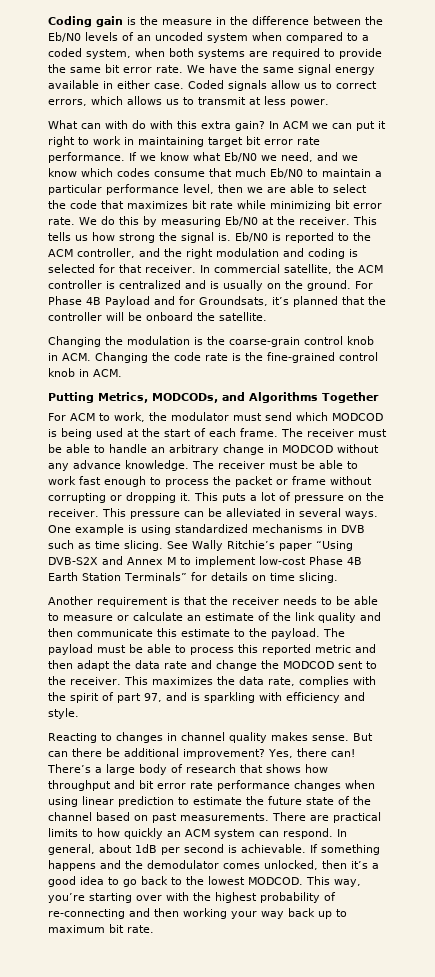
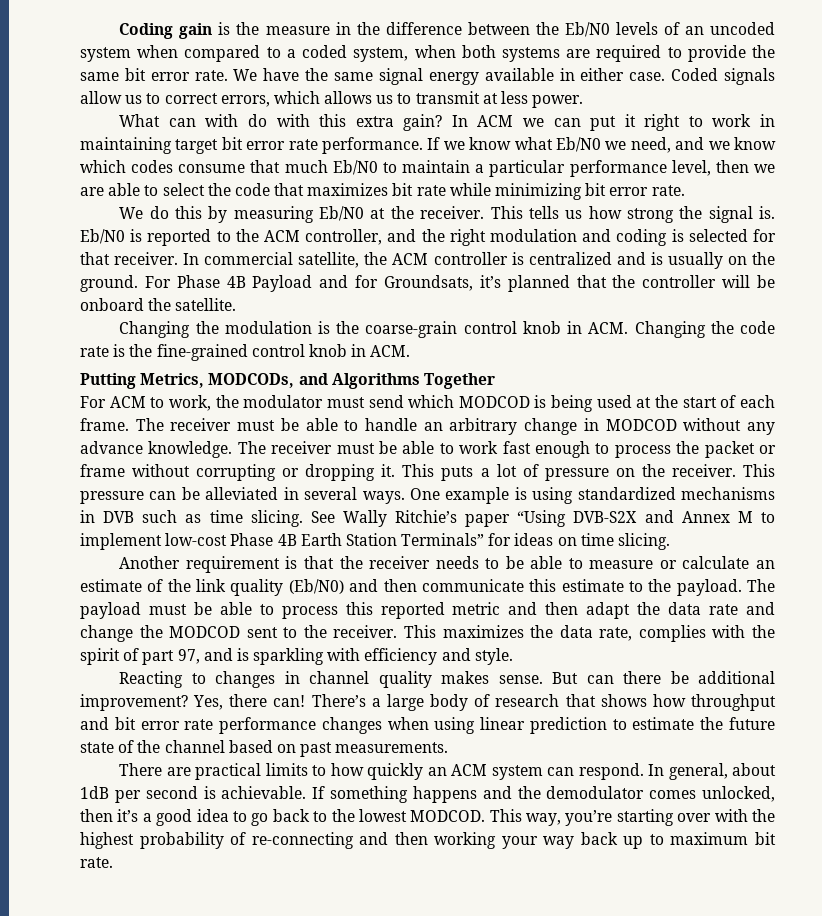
(75, 221) none -> (685, 190) //
[210,572,248,581] details -> [514,533,554,546] ideas
(356, 617) none -> [288,579,344,594] (Eb/N0)
(269, 817) none -> (449, 747) //

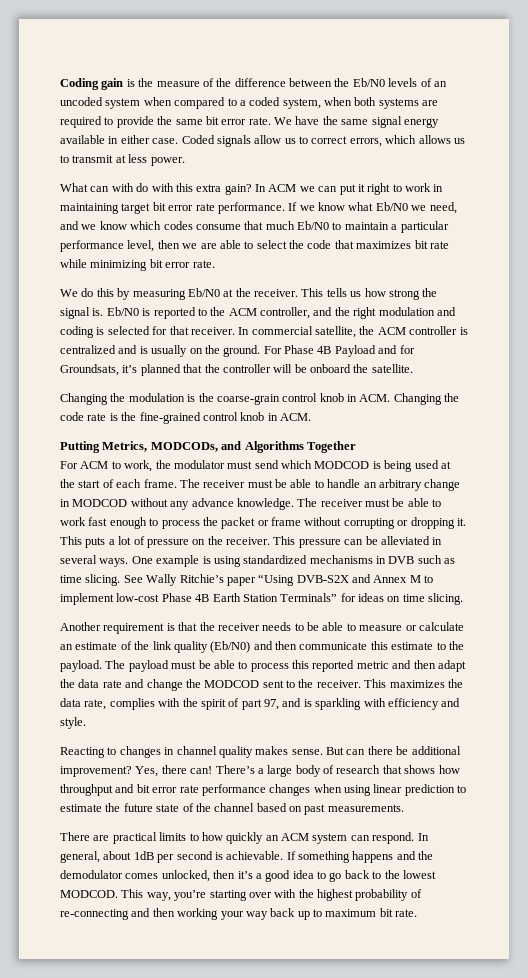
[335,22,351,35] in -> [202,78,214,87] of

